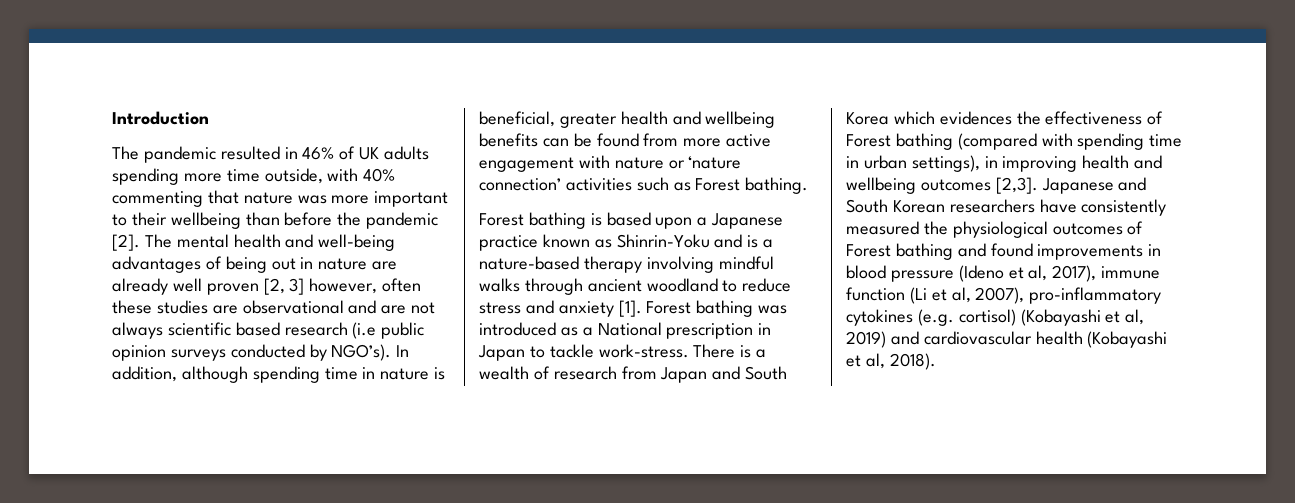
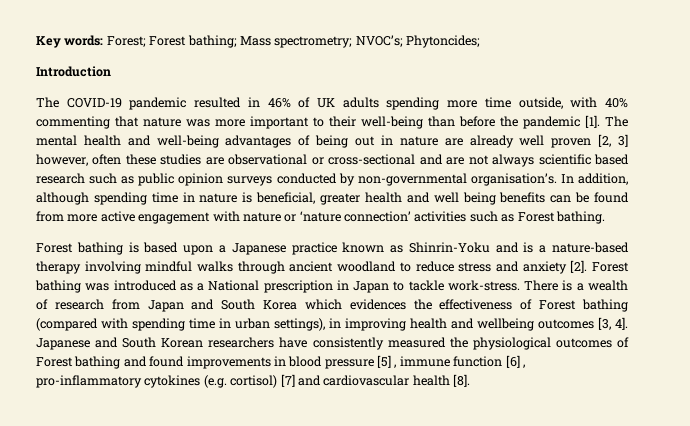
(112, 118) none -> [36,35,480,48] Key words: Forest; Forest bathing; Mass spectrometry; NVOC’s; Phytoncides; //
(139, 153) none -> [66,98,122,108] COVID-19
[170,212,241,229] wellbeing -> [361,116,423,129] well-being
[112,234,140,251] [2]. -> [585,115,600,128] [1].
(344, 307) none -> [311,154,416,165] or cross-sectional
[352,322,377,339] (i.e -> [89,173,135,184] such as
[331,344,392,361] NGO’s). -> [357,173,557,186] non-governmental organisation’s.
[705,111,776,128] wellbeing -> [433,192,496,205] well being
[618,300,642,317] [1]. -> [570,260,588,273] [2].
[995,177,1038,194] [2,3]. -> [598,317,628,330] [3, 4].
[958,265,1161,282] [846,287,1162,304] [846,309,1145,326] [846,331,1168,348] [846,353,936,370] (Ideno et al, 2017), immune function (Li et al, 2007), pro-inflammatory cytokines (e.g. cortisol) (Kobayashi et al, 2019) and cardiovascular health (Kobayashi et al, 2018). -> [377,355,525,368] [36,374,470,388] [5] , immune function [6] , pro-inflammatory cytokines (e.g. cortisol) [7] and cardiovascular health [8].

